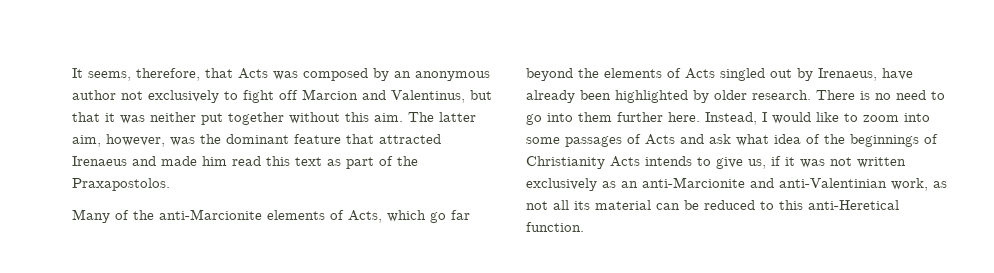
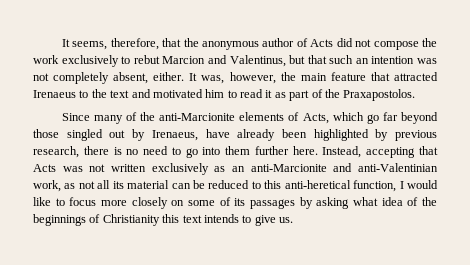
[238,68,490,81] [72,90,298,103] Acts was composed by an anonymous author not exclusively to fight off -> [183,38,437,50] [33,55,160,67] the anonymous author of Acts did not compose the work exclusively to rebut
[105,112,476,125] [72,134,441,147] [72,156,322,166] it was neither put together without this aim. The latter aim, however, was the dominant feature that attracted Irenaeus and made him read this text -> [329,55,437,64] [33,72,438,84] [33,89,273,98] such an intention was not completely absent, either. It was, however, the main feature that attracted Irenaeus to the text and motivated him to read it
[72,209,110,223] Many -> [61,113,123,124] Since many
[578,68,715,79] the elements of Acts -> [33,129,59,138] those
[714,90,855,100] older research. There -> [394,130,437,141] [33,146,109,158] previous research, there
[762,112,930,124] [526,134,938,147] [526,156,795,169] I would like to zoom into some passages of Acts and ask what idea of the beginnings of Christianity Acts intends to give us, if it -> [366,146,439,158] [33,164,56,172] accepting that Acts
[808,200,899,210] [526,222,584,232] anti-Heretical function. -> [284,180,438,192] [33,197,438,209] [33,214,293,226] anti-heretical function, I would like to focus more closely on some of its passages by asking what idea of the beginnings of Christianity this text intends to give us.

